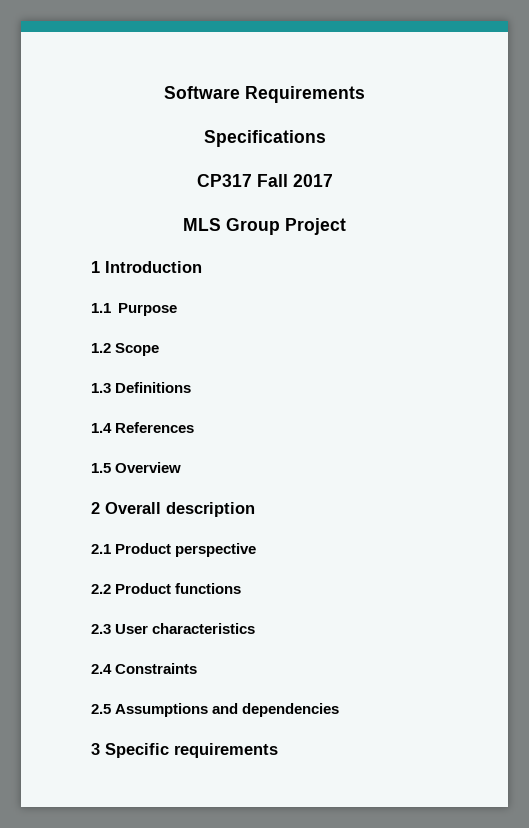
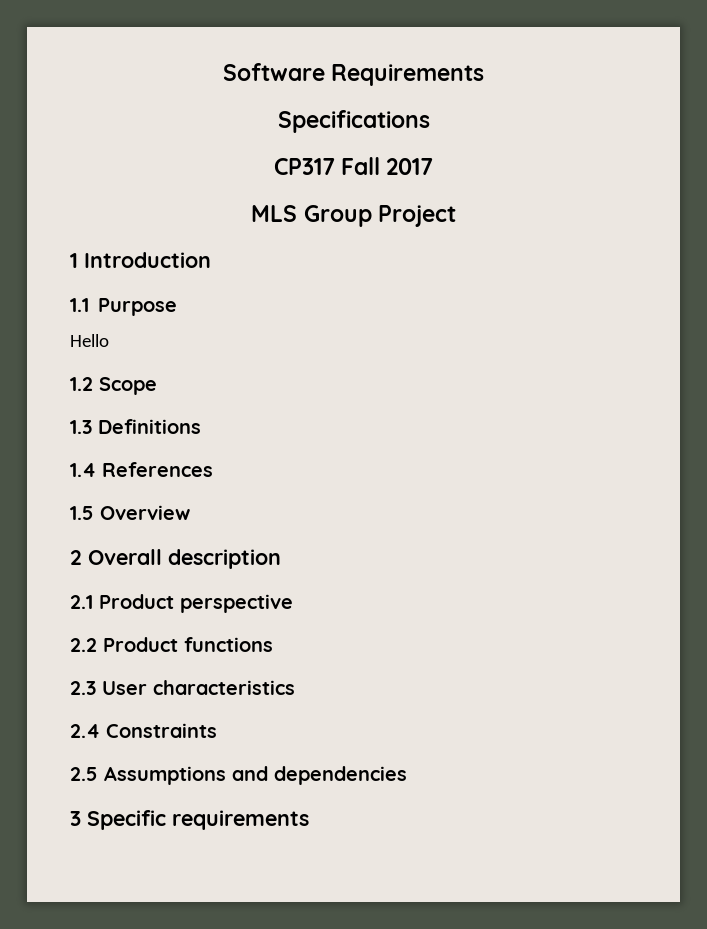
(177, 309) none -> [70,334,109,347] // Hello

